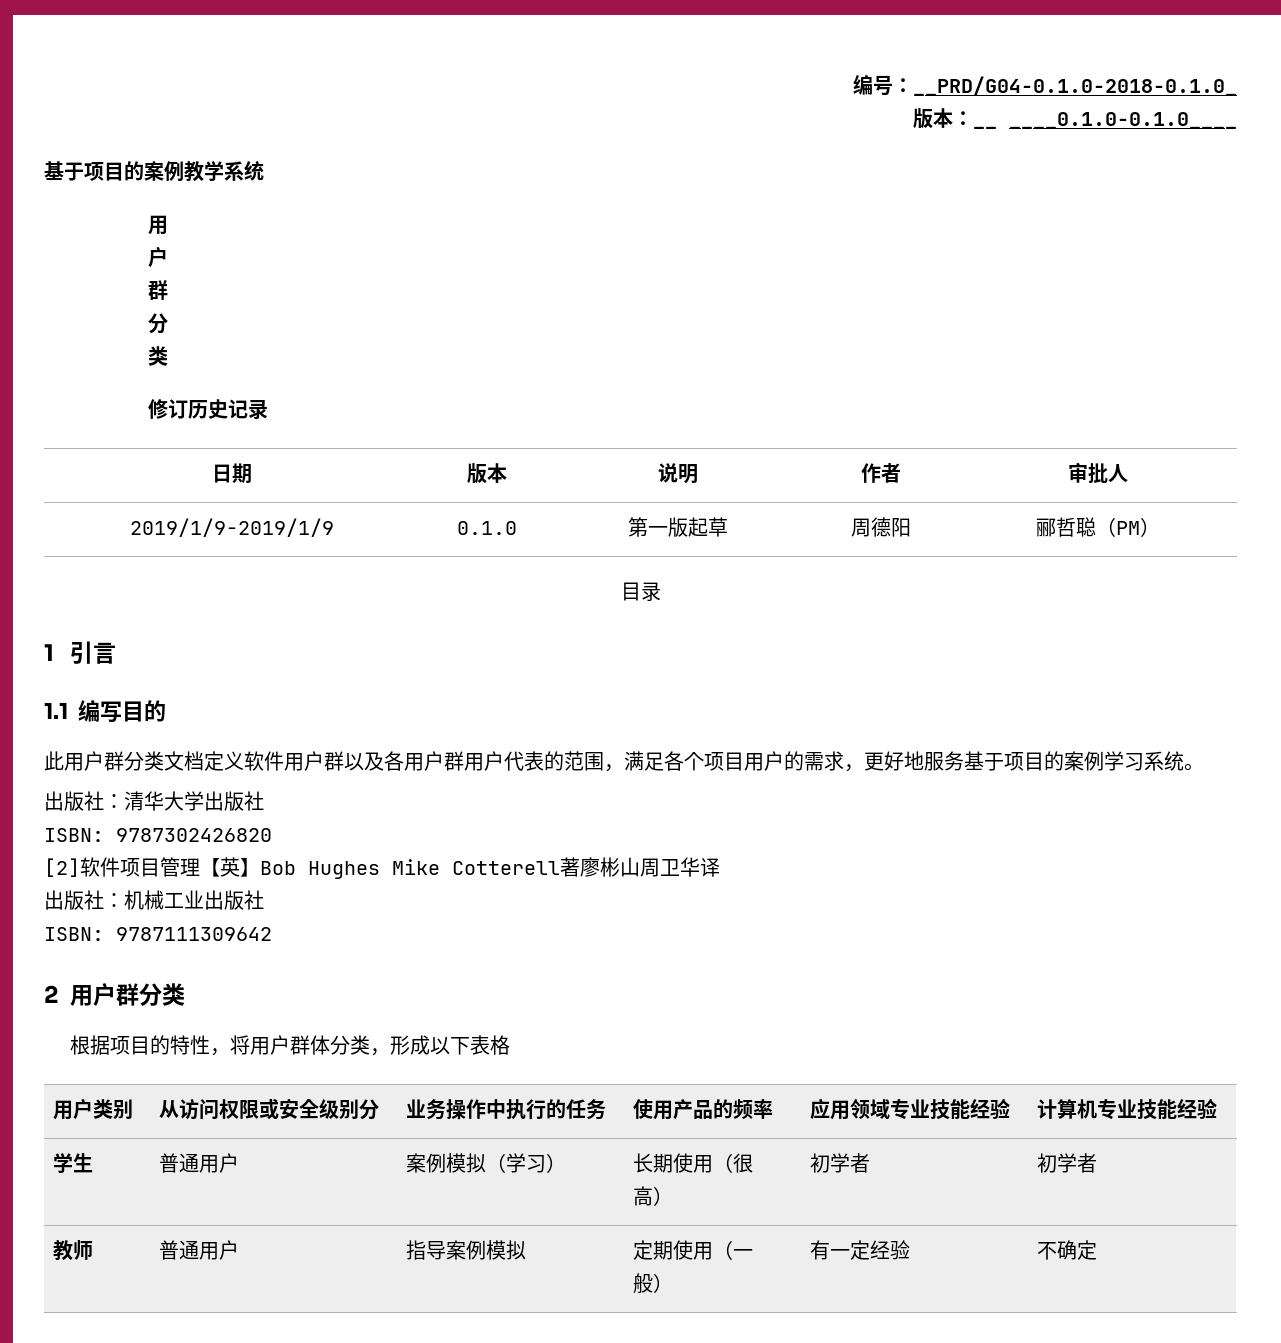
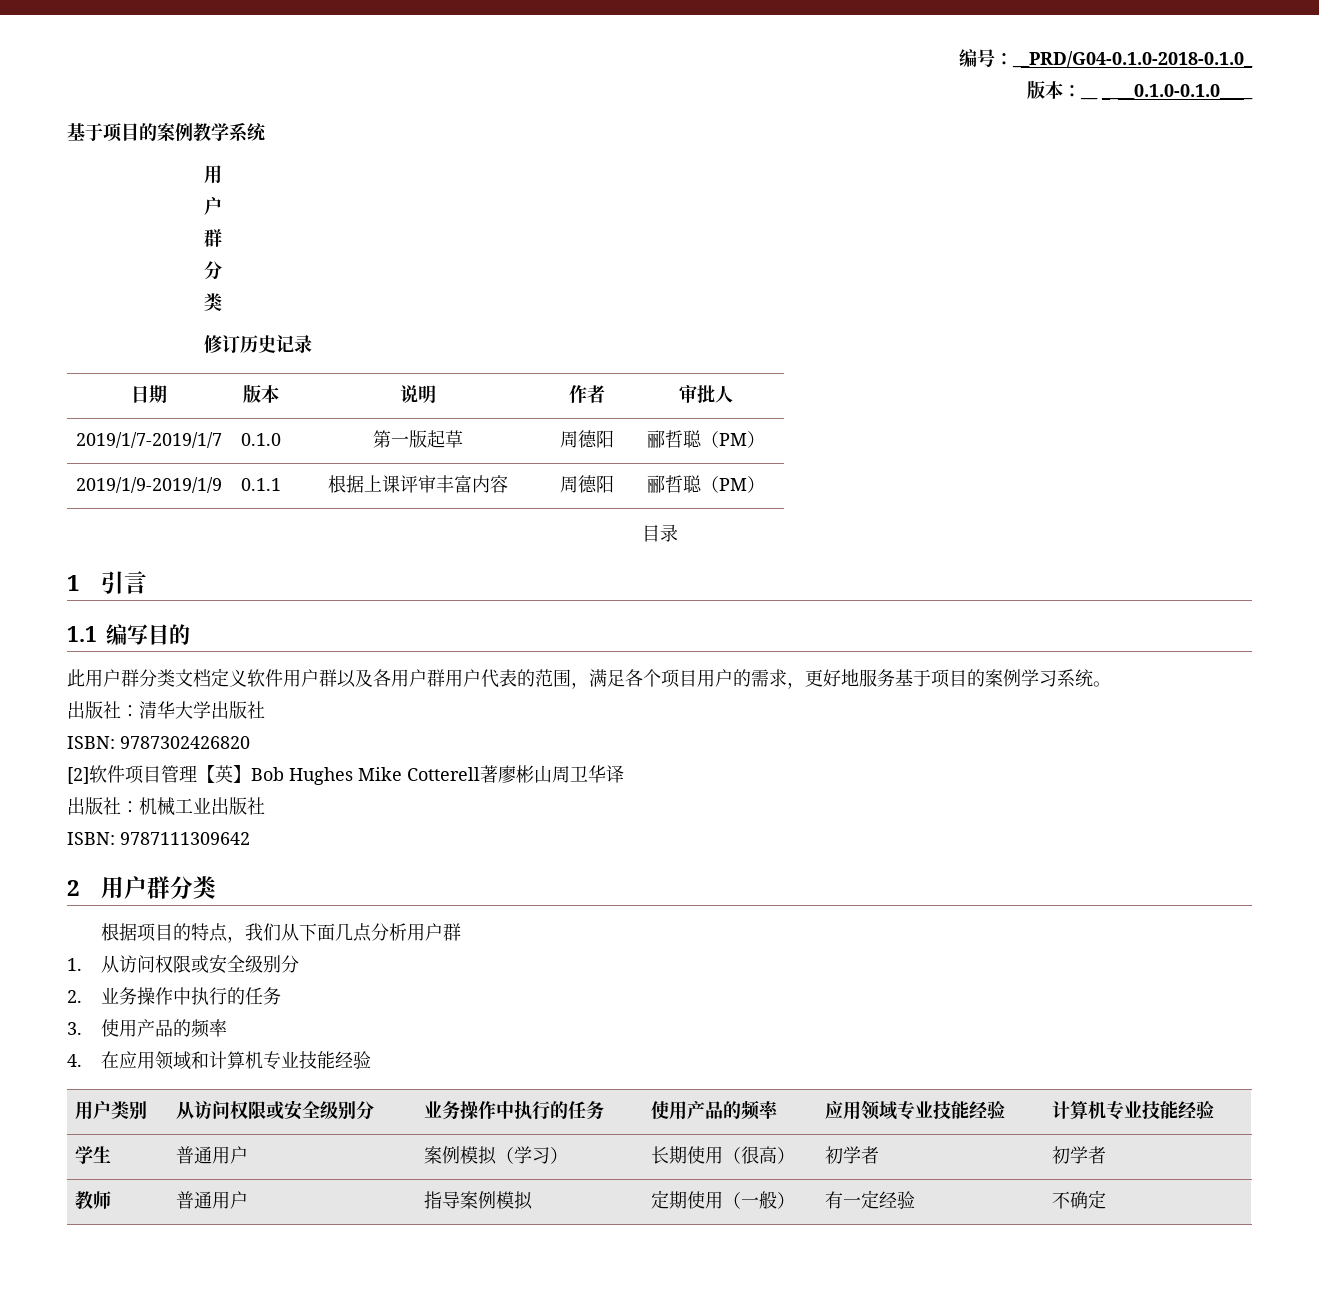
[130,518,334,537] 2019/1/9-2019/1/9 -> [76,432,222,448] 2019/1/7-2019/1/7
(1160, 527) none -> [76,477,222,493] [240,478,281,491] [327,475,508,493] [559,475,614,493] [647,475,765,493] // 2019/1/9-2019/1/9 | 0.1.1 | 根据上课评审丰富内容 | 周德阳 | 郦哲聪（PM）
[190,1035,511,1056] 性，将用户群体分类，形成以下表格 -> [209,923,462,943] [67,954,300,974] [67,987,282,1005] [67,1019,228,1038] [67,1051,372,1070] 点，我们从下面几点分析用户群 // 1.从访问权限或安全级别分 // 2.业务操作中执行的任务 // 3.使用产品的频率 // 4.在应用领域和计算机专业技能经验

